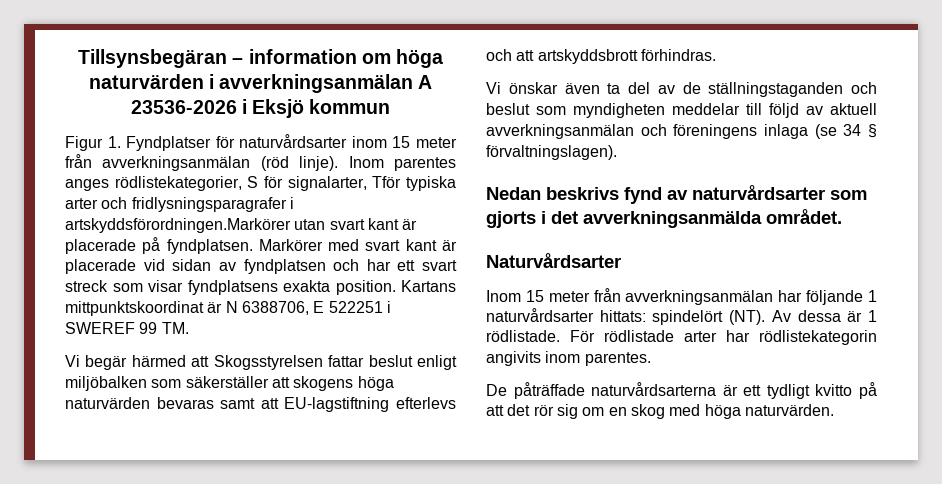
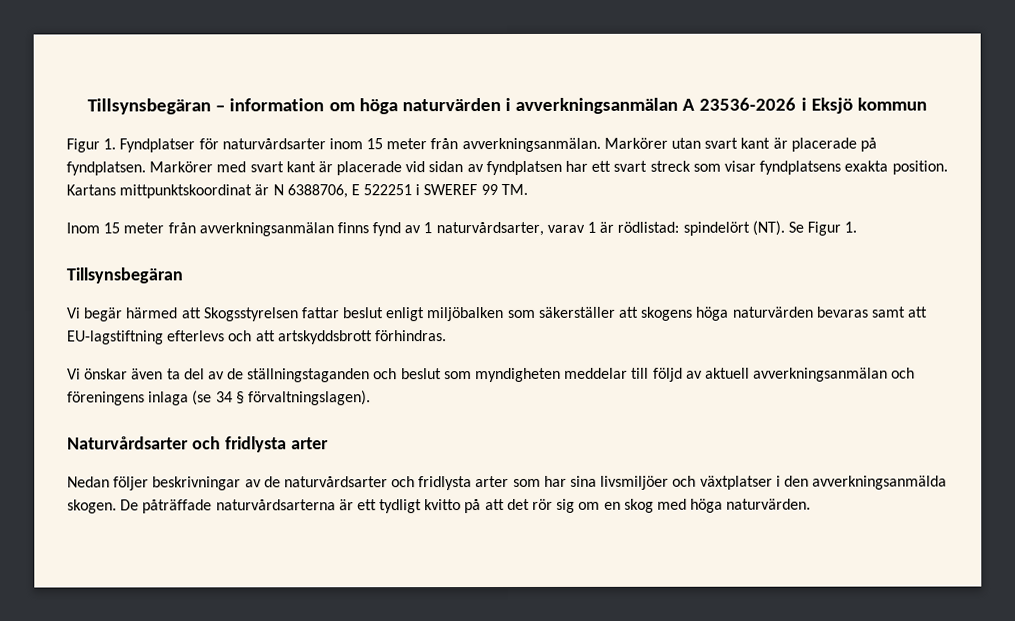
[102,156,457,171] [65,176,457,191] [65,197,294,212] [65,218,291,233] avverkningsanmälan (röd linje). Inom parentes anges rödlistekategorier, S för signalarter, Tför typiska arter och fridlysningsparagrafer i artskyddsförordningen.Markörer -> [461,137,668,153] avverkningsanmälan. Markörer
[333,259,360,271] och -> (562, 168) none
(189, 328) none -> [66,220,858,237] [66,267,183,284] // Inom 15 meter från avverkningsanmälan finns fynd av 1 naturvårdsarter, varav 1 är rödlistad: spindelört (NT). Se Figur 1. // Tillsynsbegäran
[486,185,867,204] [486,209,842,228] [486,253,621,268] [486,288,877,305] [486,308,877,325] [486,330,877,345] [486,351,651,366] Nedan beskrivs fynd av naturvårdsarter som gjorts i det avverkningsanmälda området. // Naturvårdsarter // Inom 15 meter från avverkningsanmälan har följande 1 naturvårdsarter hittats: spindelört (NT). Av dessa är 1 rödlistade. För rödlistade arter har rödlistekategorin angivits inom parentes. // -> [67,436,329,453] [67,475,948,491] [67,499,117,514] Naturvårdsarter och fridlysta arter // Nedan följer beskrivningar av de naturvårdsarter och fridlysta arter som har sina livsmiljöer och växtplatser i den avverkningsanmälda skogen.

